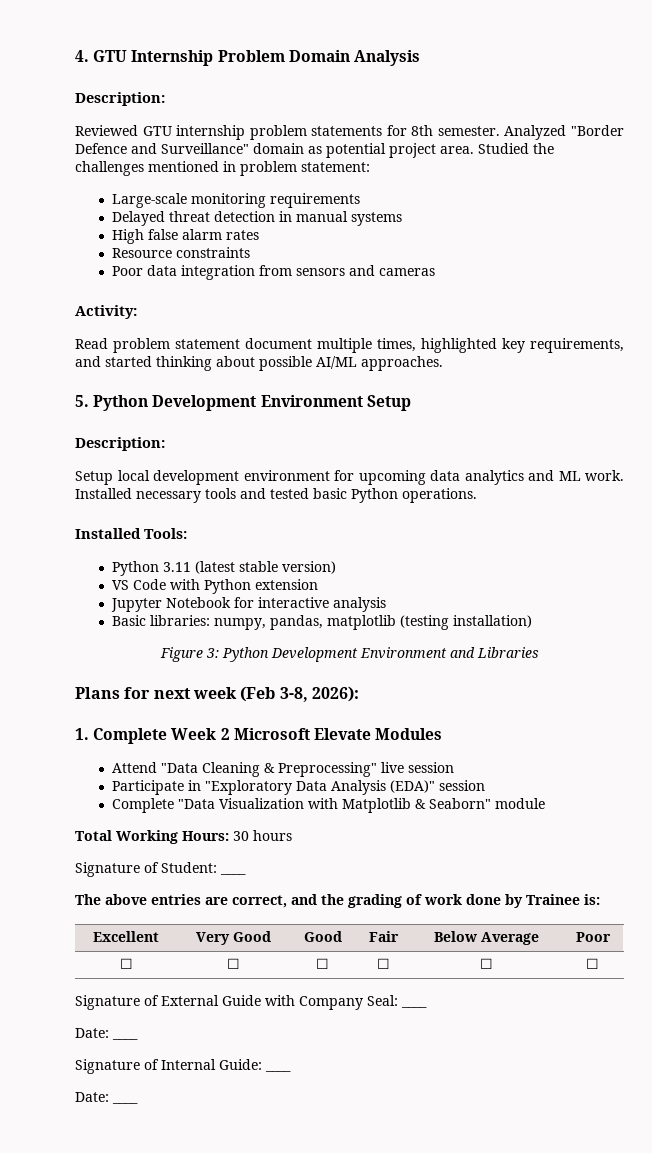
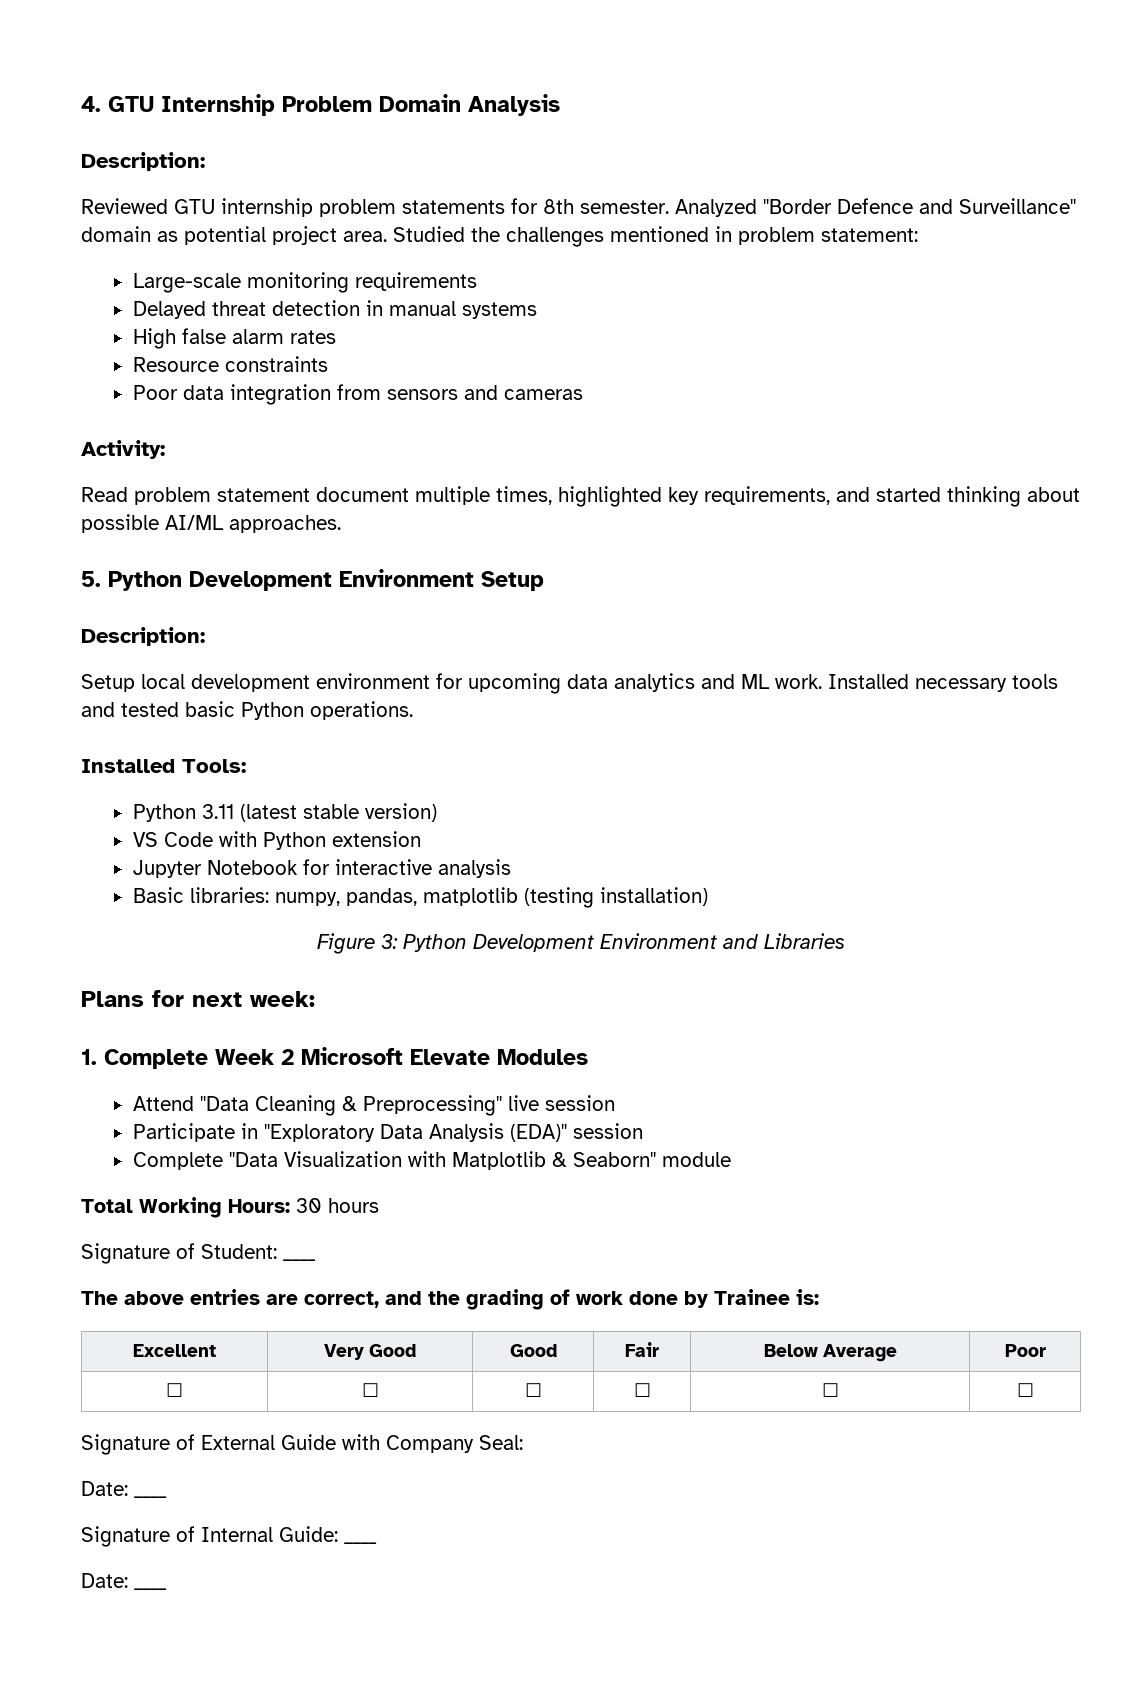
[192,686,359,702] week (Feb 3-8, 2026): -> [250,991,315,1007] week:
[401,1006,427,1008] ____ -> (523, 1442) none

